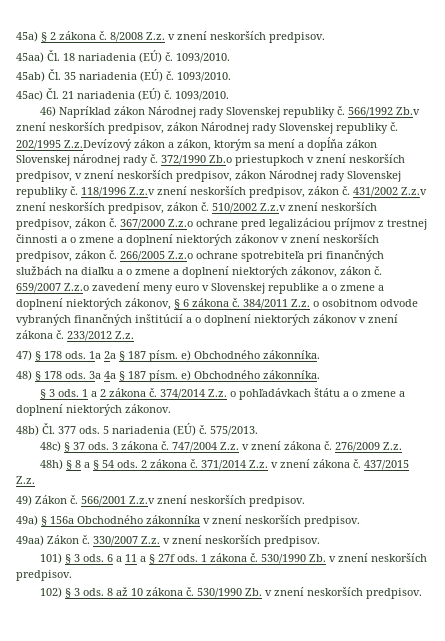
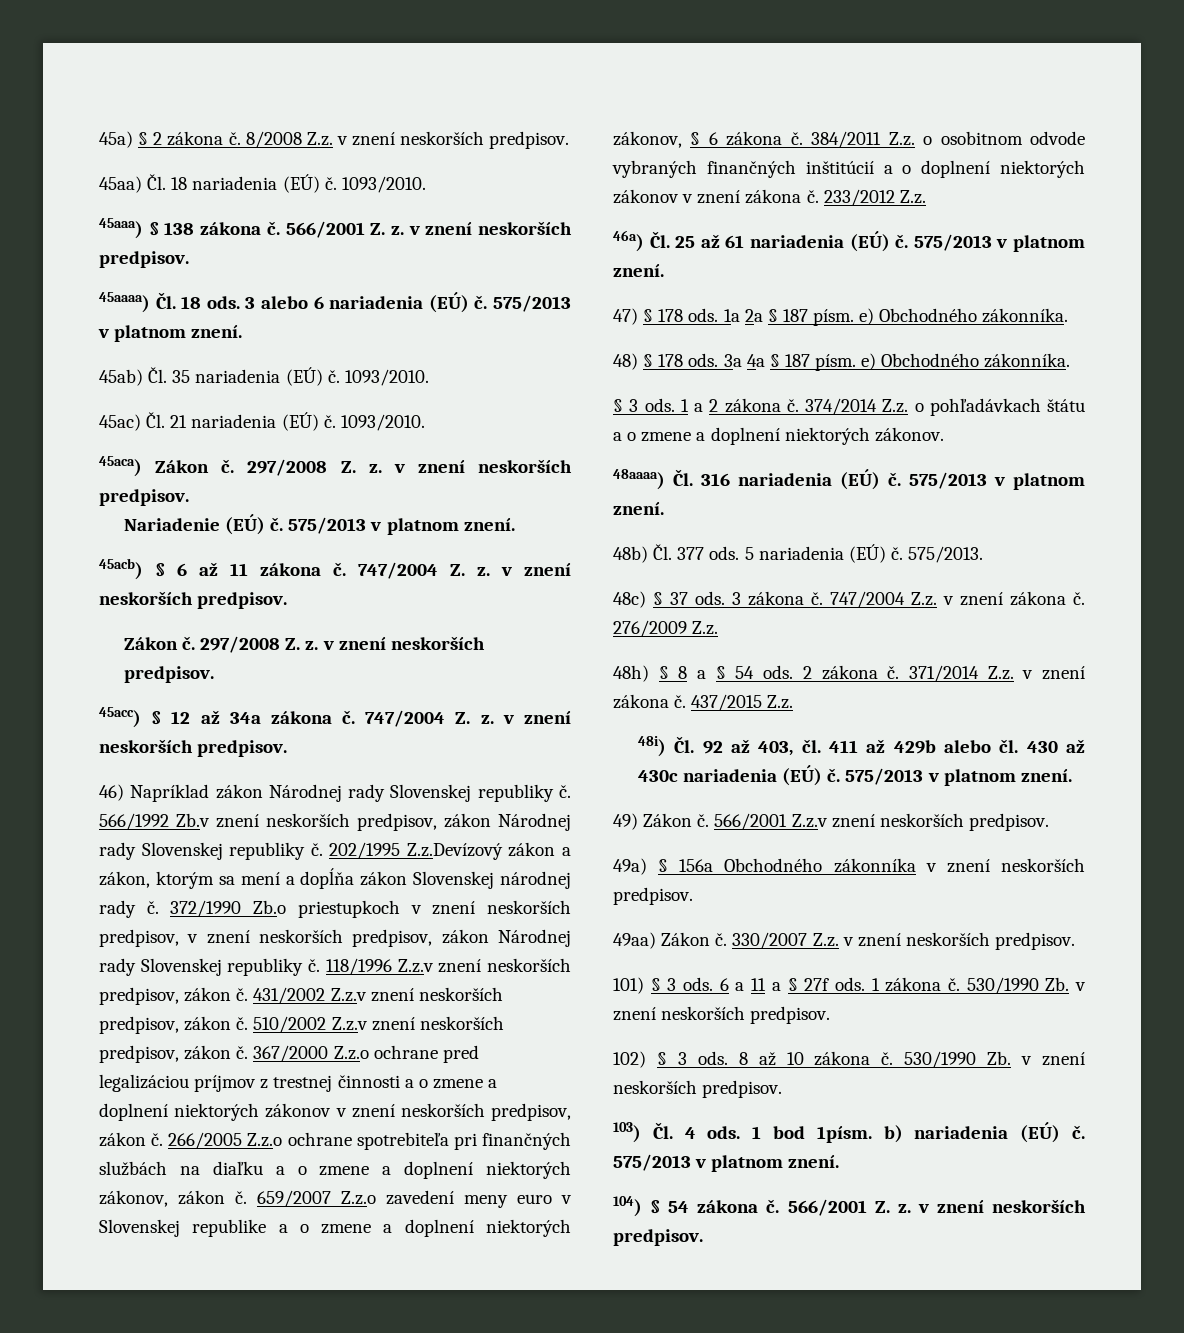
(230, 58) none -> [99,218,572,239] [99,251,189,268] [99,292,571,313] [98,325,243,342] // 45aaa) § 138 zákona č. 566/2001 Z. z. v znení neskorších predpisov. // 45aaaa) Čl. 18 ods. 3 alebo 6 nariadenia (EÚ) č. 575/2013 v platnom znení.
(229, 96) none -> [99,456,572,477] [99,489,189,506] [123,514,515,535] [99,558,571,580] [99,591,288,609] [123,636,485,653] [123,666,214,683] [99,707,571,728] [99,739,288,757] // 45aca) Zákon č. 297/2008 Z. z. v znení neskorších predpisov. // Nariadenie (EÚ) č. 575/2013 v platnom znení. // 45acb) § 6 až 11 zákona č. 747/2004 Z. z. v znení neskorších predpisov. // Zákon č. 297/2008 Z. z. v znení neskorších predpisov. // 45acc) § 12 až 34a zákona č. 747/2004 Z. z. v znení neskorších predpisov.
(134, 335) none -> [613,230,1085,252] [613,264,664,277] // 46a) Čl. 25 až 61 nariadenia (EÚ) č. 575/2013 v platnom znení.
(171, 408) none -> [613,469,1085,490] [613,502,664,515] // 48aaaa) Čl. 316 nariadenia (EÚ) č. 575/2013 v platnom znení.
(35, 480) none -> [637,736,1085,757] [637,765,1072,786] // 48i) Čl. 92 až 403, čl. 411 až 429b alebo čl. 430 až 430c nariadenia (EÚ) č. 575/2013 v platnom znení.
(422, 593) none -> [613,1122,1085,1143] [613,1154,840,1172] [613,1196,1086,1217] [613,1229,703,1246] // 103) Čl. 4 ods. 1 bod 1písm. b) nariadenia (EÚ) č. 575/2013 v platnom znení. // 104) § 54 zákona č. 566/2001 Z. z. v znení neskorších predpisov.

